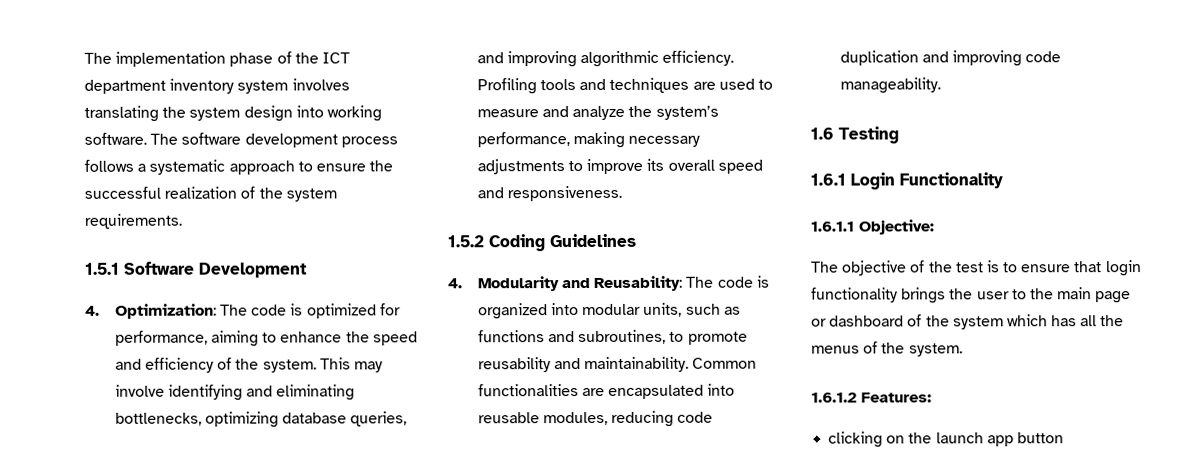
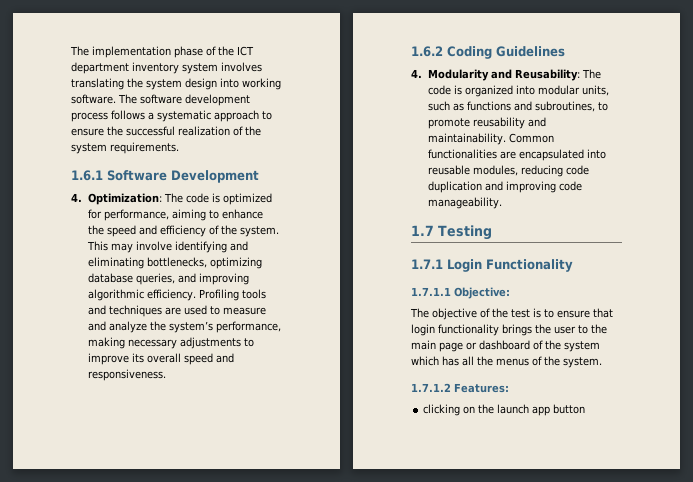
[85,262,120,275] 1.5.1 -> [71,170,103,181] 1.6.1
[447,235,485,248] 1.5.2 -> [411,46,443,57] 1.6.2
[810,127,834,140] 1.6 -> [411,225,434,236] 1.7
[810,173,846,186] 1.6.1 -> [411,259,443,269] 1.7.1
[810,221,854,232] 1.6.1.1 -> [411,287,451,296] 1.7.1.1
[811,392,857,403] 1.6.1.2 -> [411,383,451,392] 1.7.1.2

